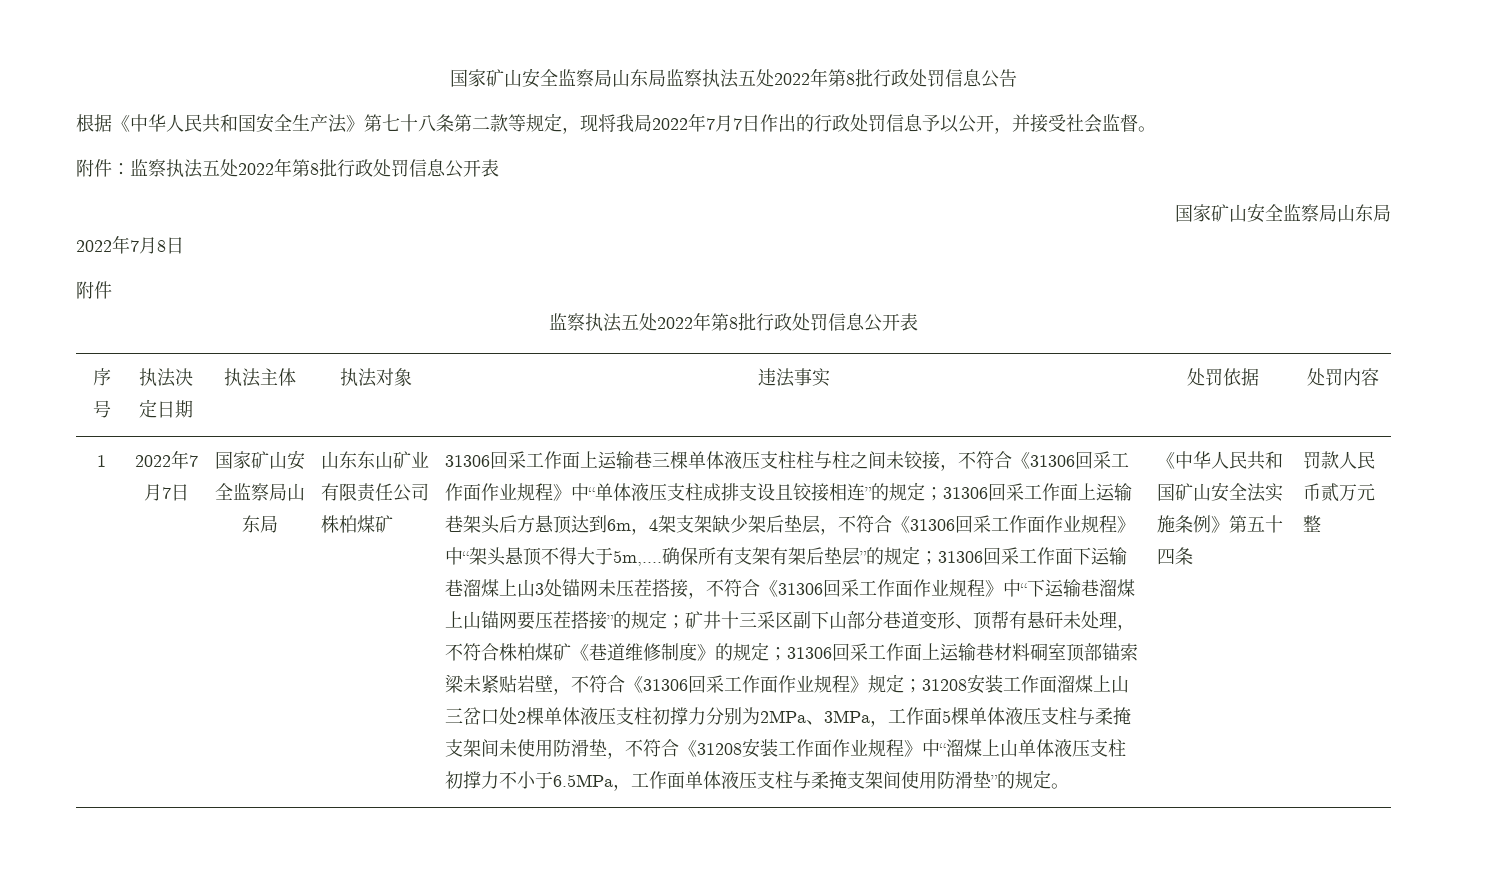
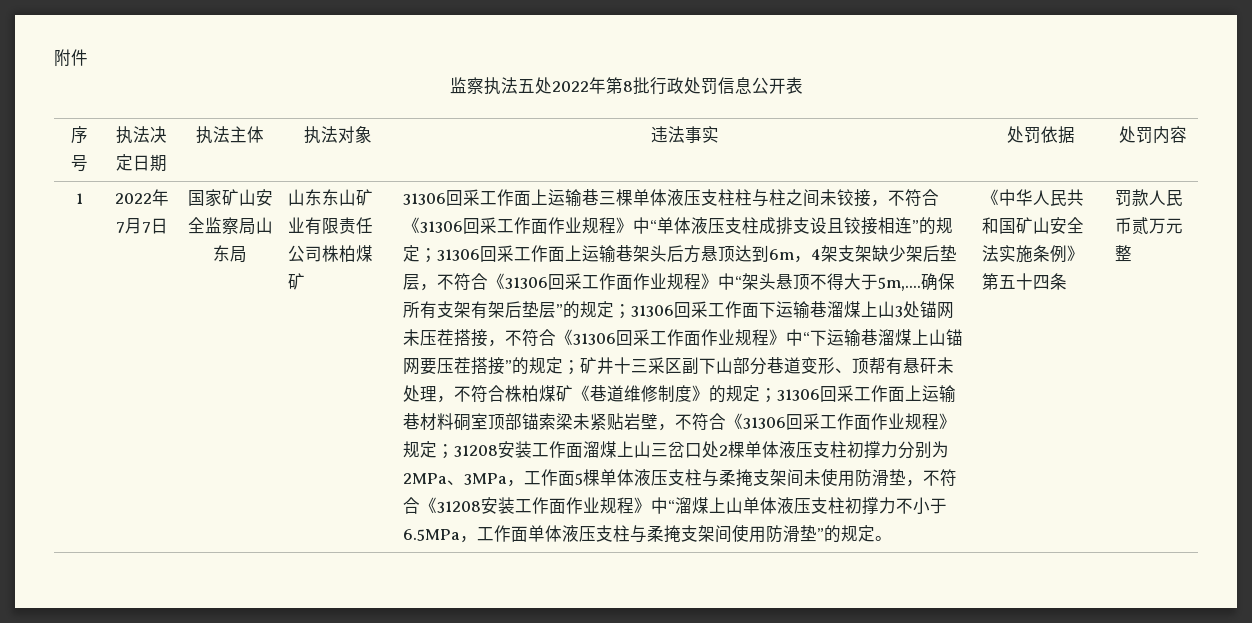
[450,68,1017,88] [76,113,1156,134] [76,158,499,178] [1175,203,1391,223] [76,235,184,254] 国家矿山安全监察局山东局监察执法五处2022年第8批行政处罚信息公告 // 根据《中华人民共和国安全生产法》第七十八条第二款等规定，现将我局2022年7月7日作出的行政处罚信息予以公开，并接受社会监督。 // 附件：监察执法五处2022年第8批行政处罚信息公开表 // 国家矿山安全监察局山东局 // 2022年7月8日 // -> (54, 58) none

